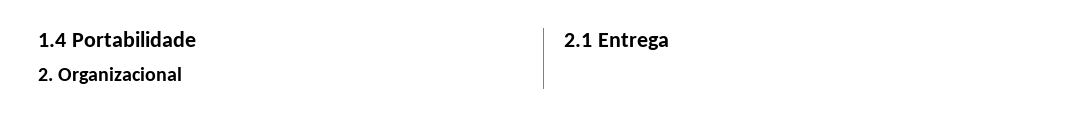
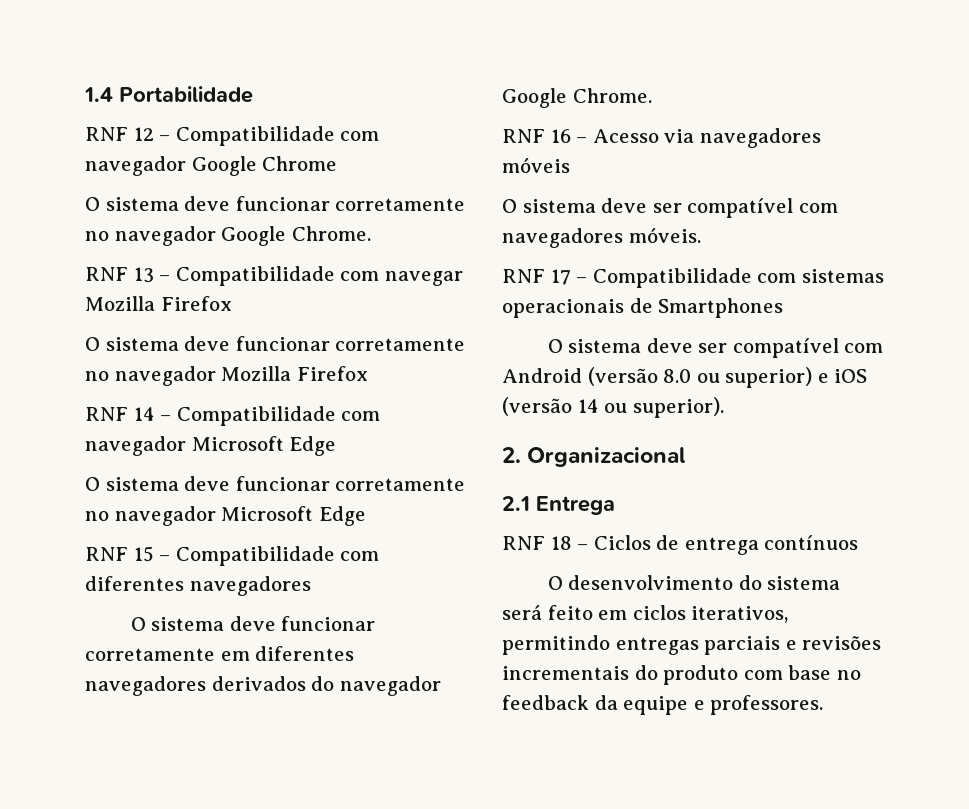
[38,67,183,84] [564,33,669,50] 2. Organizacional // 2.1 Entrega -> [85,126,380,146] [85,156,338,176] [85,196,466,211] [85,226,371,246] [85,266,463,286] [85,296,232,311] [85,336,466,351] [85,366,368,386] [85,406,381,426] [85,436,337,456] [85,476,466,491] [85,506,366,526] [85,546,380,566] [85,576,311,596] [130,616,376,631] [85,646,355,661] [85,676,441,696] [502,88,652,108] [502,128,821,148] [502,157,570,173] [502,198,838,218] [502,227,701,248] [502,268,884,288] [502,298,784,318] [547,338,884,358] [502,367,868,388] [502,397,724,418] [502,447,687,467] [502,496,615,515] [502,535,859,555] [547,575,841,590] [502,605,789,623] [502,635,882,655] [502,665,861,685] [502,695,824,715] RNF 12 – Compatibilidade com navegador Google Chrome // O sistema deve funcionar corretamente no navegador Google Chrome. // RNF 13 – Compatibilidade com navegar Mozilla Firefox // O sistema deve funcionar corretamente no navegador Mozilla Firefox // RNF 14 – Compatibilidade com navegador Microsoft Edge // O sistema deve funcionar corretamente no navegador Microsoft Edge // RNF 15 – Compatibilidade com diferentes navegadores // O sistema deve funcionar corretamente em diferentes navegadores derivados do navegador Google Chrome. // RNF 16 – Acesso via navegadores móveis // O sistema deve ser compatível com navegadores móveis. // RNF 17 – Compatibilidade com sistemas operacionais de Smartphones // O sistema deve ser compatível com Android (versão 8.0 ou superior) e iOS (versão 14 ou superior). // 2. Organizacional // 2.1 Entrega // RNF 18 – Ciclos de entrega contínuos // O desenvolvimento do sistema será feito em ciclos iterativos, permitindo entregas parciais e revisões incrementais do produto com base no feedback da equipe e professores.

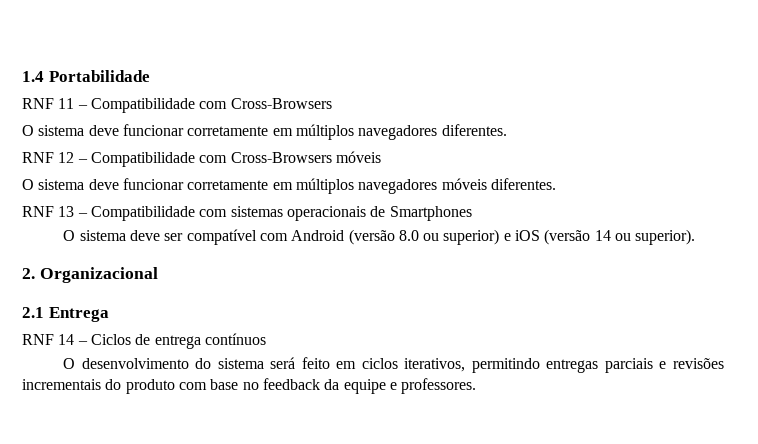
[133,126,380,146] [85,156,338,176] [85,196,466,211] [85,226,371,246] [85,266,463,286] [85,296,232,311] [85,336,466,351] [85,366,368,386] [85,406,381,426] [85,436,337,456] [85,476,466,491] [85,506,366,526] [85,546,380,566] [85,576,311,596] [130,616,376,631] [85,646,355,661] [85,676,441,696] [502,88,652,108] [502,128,821,148] [502,157,570,173] [502,198,838,218] [502,227,701,248] [502,269,571,285] 12 – Compatibilidade com navegador Google Chrome // O sistema deve funcionar corretamente no navegador Google Chrome. // RNF 13 – Compatibilidade com navegar Mozilla Firefox // O sistema deve funcionar corretamente no navegador Mozilla Firefox // RNF 14 – Compatibilidade com navegador Microsoft Edge // O sistema deve funcionar corretamente no navegador Microsoft Edge // RNF 15 – Compatibilidade com diferentes navegadores // O sistema deve funcionar corretamente em diferentes navegadores derivados do navegador Google Chrome. // RNF 16 – Acesso via navegadores móveis // O sistema deve ser compatível com navegadores móveis. // RNF 17 -> [58,98,332,113] [22,124,507,140] [22,151,381,167] [22,178,556,194] [22,206,75,217] 11 – Compatibilidade com Cross-Browsers // O sistema deve funcionar corretamente em múltiplos navegadores diferentes. // RNF 12 – Compatibilidade com Cross-Browsers móveis // O sistema deve funcionar corretamente em múltiplos navegadores móveis diferentes. // RNF 13
[550,536,572,550] 18 -> [58,334,75,345] 14

